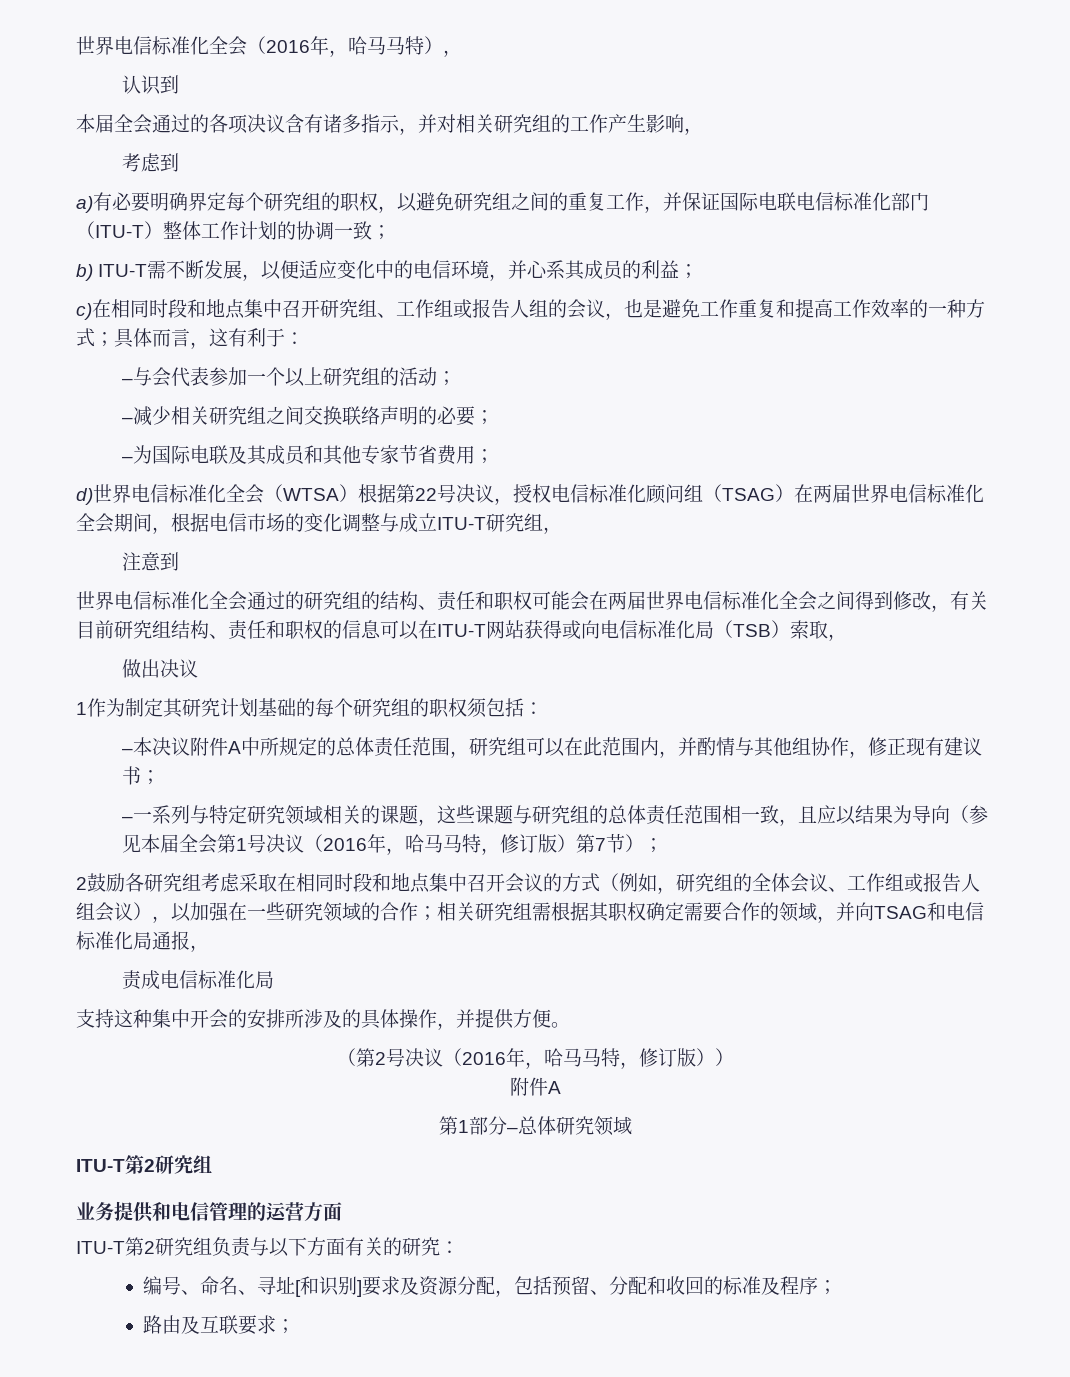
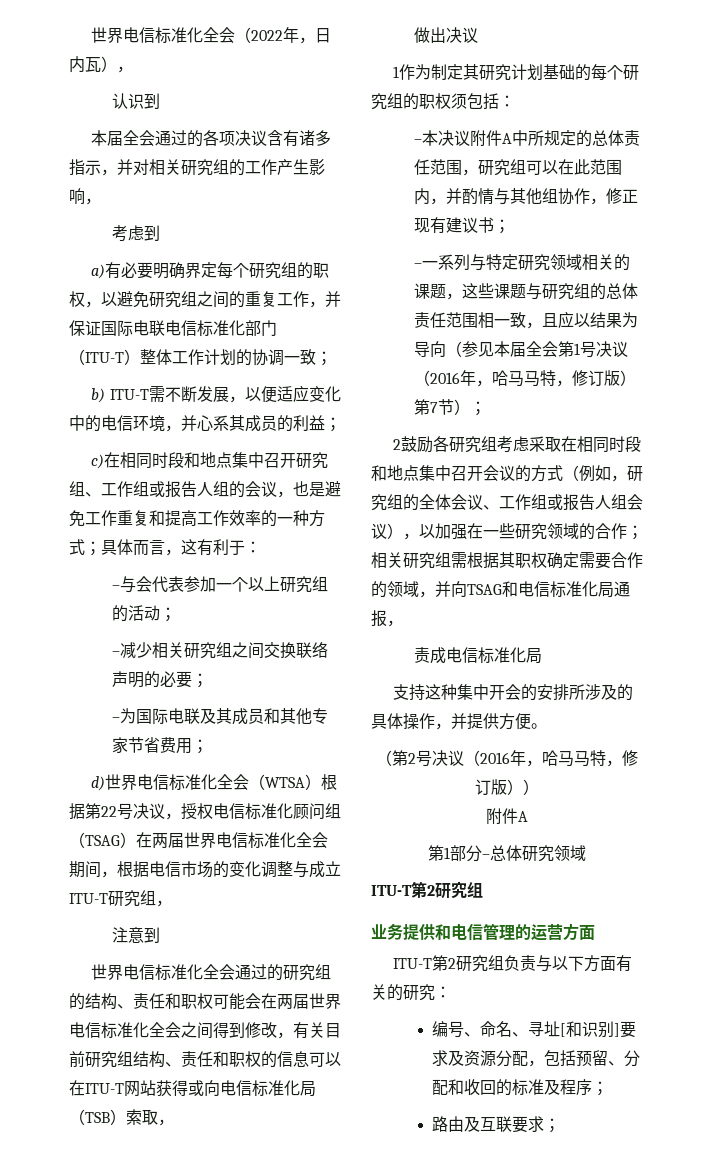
[76,36,424,57] 世界电信标准化全会（2016年，哈马马特 -> [91,27,332,44] [69,56,101,73] 世界电信标准化全会（2022年，日内瓦

